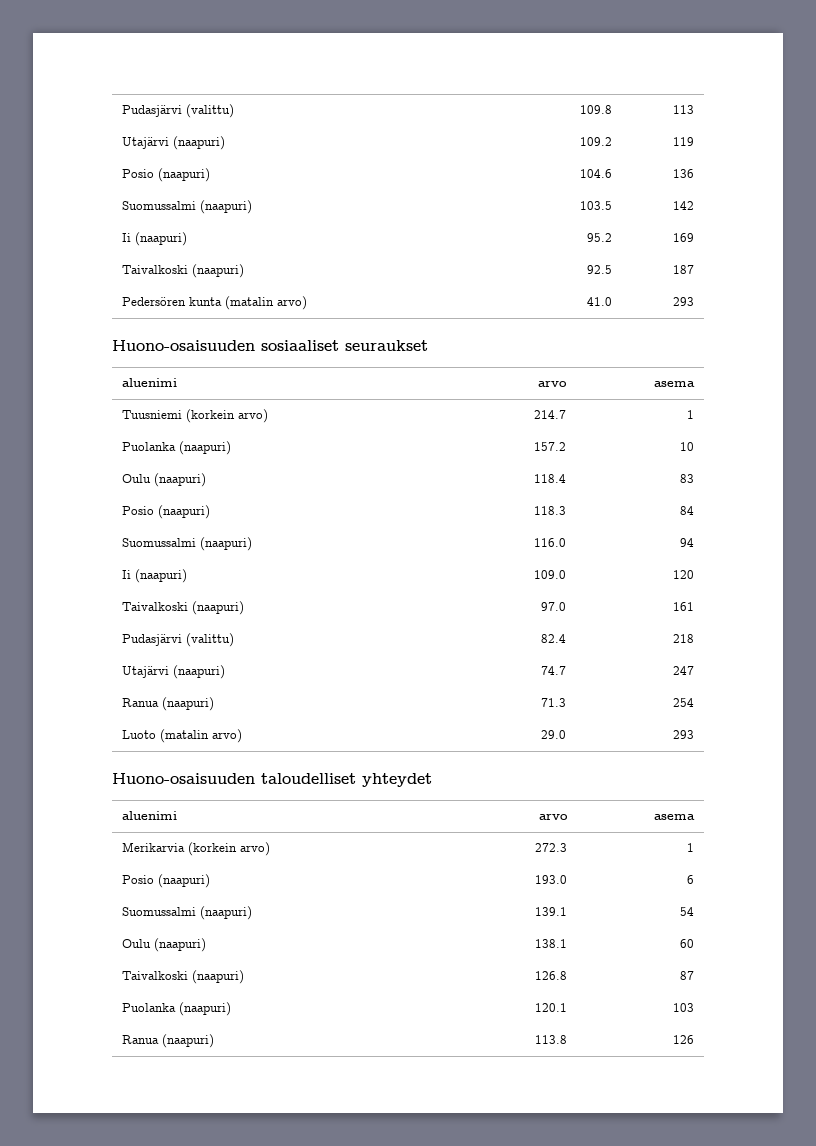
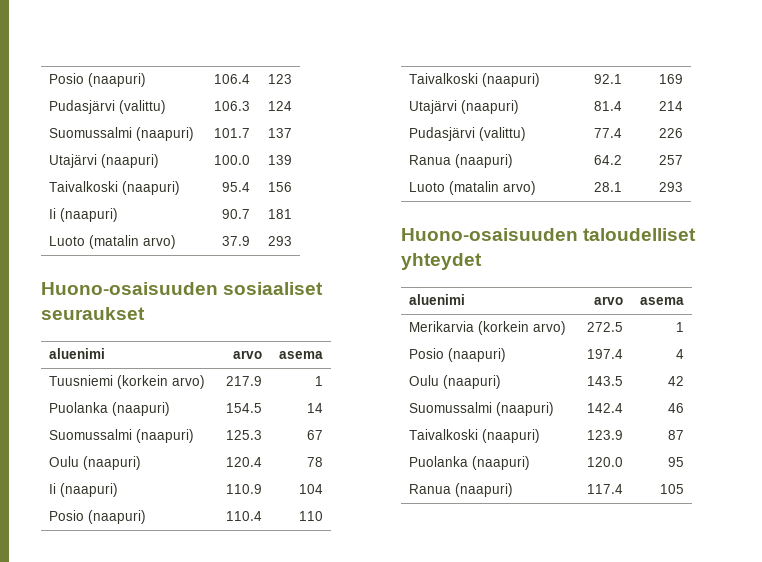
[121,104,234,118] [580,105,613,114] [673,105,695,114] [121,136,225,150] [580,137,613,146] [673,137,695,146] [121,168,210,182] [580,169,613,178] [673,169,695,178] [121,200,252,214] [580,201,613,210] [673,201,695,210] [121,232,187,246] [587,233,613,242] [673,233,695,242] [121,264,244,278] [587,265,613,274] [673,265,695,274] [121,296,307,310] [587,297,613,306] Pudasjärvi (valittu) | 109.8 | 113 // Utajärvi (naapuri) | 109.2 | 119 // Posio (naapuri) | 104.6 | 136 // Suomussalmi (naapuri) | 103.5 | 142 // Ii (naapuri) | 95.2 | 169 // Taivalkoski (naapuri) | 92.5 | 187 // Pedersören kunta (matalin arvo) | 41.0 -> [49,73,147,87] [213,74,250,84] [267,74,292,84] [49,100,167,114] [213,101,250,111] [267,101,292,111] [49,127,195,141] [213,128,250,138] [267,128,292,138] [49,154,160,168] [213,155,250,165] [267,155,292,165] [49,181,181,195] [221,182,250,192] [267,182,292,192] [49,208,119,222] [221,209,250,219] [267,209,292,219] [49,235,177,249] [221,236,250,246] Posio (naapuri) | 106.4 | 123 // Pudasjärvi (valittu) | 106.3 | 124 // Suomussalmi (naapuri) | 101.7 | 137 // Utajärvi (naapuri) | 100.0 | 139 // Taivalkoski (naapuri) | 95.4 | 156 // Ii (naapuri) | 90.7 | 181 // Luoto (matalin arvo) | 37.9
[534,410,567,419] 214.7 -> [225,376,262,386] 217.9
[534,442,567,451] [680,442,695,451] [121,473,206,487] [534,474,567,483] [680,474,695,483] [121,505,210,519] [534,506,567,515] [680,506,695,515] [121,537,252,551] [534,538,567,547] [680,538,695,547] [121,569,187,583] [534,570,567,579] [673,570,695,579] [121,601,244,615] [541,602,567,611] [673,602,695,611] [121,633,234,647] [541,634,567,643] [673,634,695,643] [121,665,225,679] [541,666,567,675] [673,666,695,675] [121,697,214,711] [541,698,567,707] [673,698,695,707] [121,729,242,743] [541,730,567,739] 157.2 | 10 // Oulu (naapuri) | 118.4 | 83 // Posio (naapuri) | 118.3 | 84 // Suomussalmi (naapuri) | 116.0 | 94 // Ii (naapuri) | 109.0 | 120 // Taivalkoski (naapuri) | 97.0 | 161 // Pudasjärvi (valittu) | 82.4 | 218 // Utajärvi (naapuri) | 74.7 | 247 // Ranua (naapuri) | 71.3 | 254 // Luoto (matalin arvo) | 29.0 -> [225,403,262,413] [306,403,323,413] [49,429,195,443] [225,430,262,440] [306,430,323,440] [49,456,142,470] [225,457,262,467] [306,457,323,467] [49,483,119,497] [225,484,262,494] [298,484,323,494] [49,510,147,524] [225,511,262,521] [298,511,323,521] [409,73,541,87] [593,74,622,84] [658,74,683,84] [409,100,520,114] [593,101,622,111] [658,101,683,111] [409,127,527,141] [593,128,622,138] [658,128,683,138] [409,154,514,168] [593,155,622,165] [658,155,683,165] [409,181,537,195] [593,182,622,192] 154.5 | 14 // Suomussalmi (naapuri) | 125.3 | 67 // Oulu (naapuri) | 120.4 | 78 // Ii (naapuri) | 110.9 | 104 // Posio (naapuri) | 110.4 | 110 // Taivalkoski (naapuri) | 92.1 | 169 // Utajärvi (naapuri) | 81.4 | 214 // Pudasjärvi (valittu) | 77.4 | 226 // Ranua (naapuri) | 64.2 | 257 // Luoto (matalin arvo) | 28.1
[535,843,568,852] 272.3 -> [586,322,623,332] 272.5
[535,875,568,884] [687,875,695,884] [121,906,252,920] [535,907,568,916] [680,907,695,916] [121,938,206,952] [535,939,568,948] [680,939,695,948] [121,970,244,984] [535,971,568,980] 193.0 | 6 // Suomussalmi (naapuri) | 139.1 | 54 // Oulu (naapuri) | 138.1 | 60 // Taivalkoski (naapuri) | 126.8 -> [586,349,623,359] [675,349,684,359] [409,375,502,389] [586,376,623,386] [667,376,684,386] [409,402,555,416] [586,403,623,413] [667,403,684,413] [409,429,541,443] [586,430,623,440] 197.4 | 4 // Oulu (naapuri) | 143.5 | 42 // Suomussalmi (naapuri) | 142.4 | 46 // Taivalkoski (naapuri) | 123.9
[535,1003,568,1012] [673,1003,695,1012] [121,1034,214,1048] [535,1035,568,1044] [673,1035,695,1044] 120.1 | 103 // Ranua (naapuri) | 113.8 | 126 -> [586,457,623,467] [667,457,684,467] [409,483,514,497] [586,484,623,494] [659,484,684,494] 120.0 | 95 // Ranua (naapuri) | 117.4 | 105

